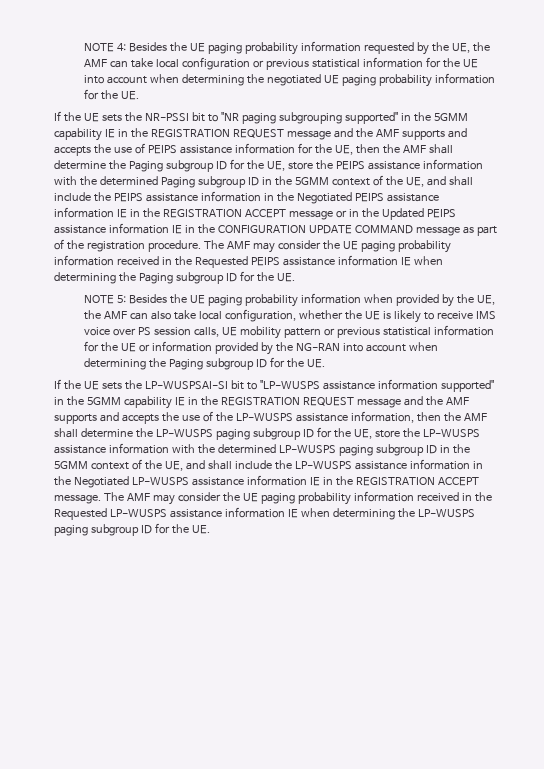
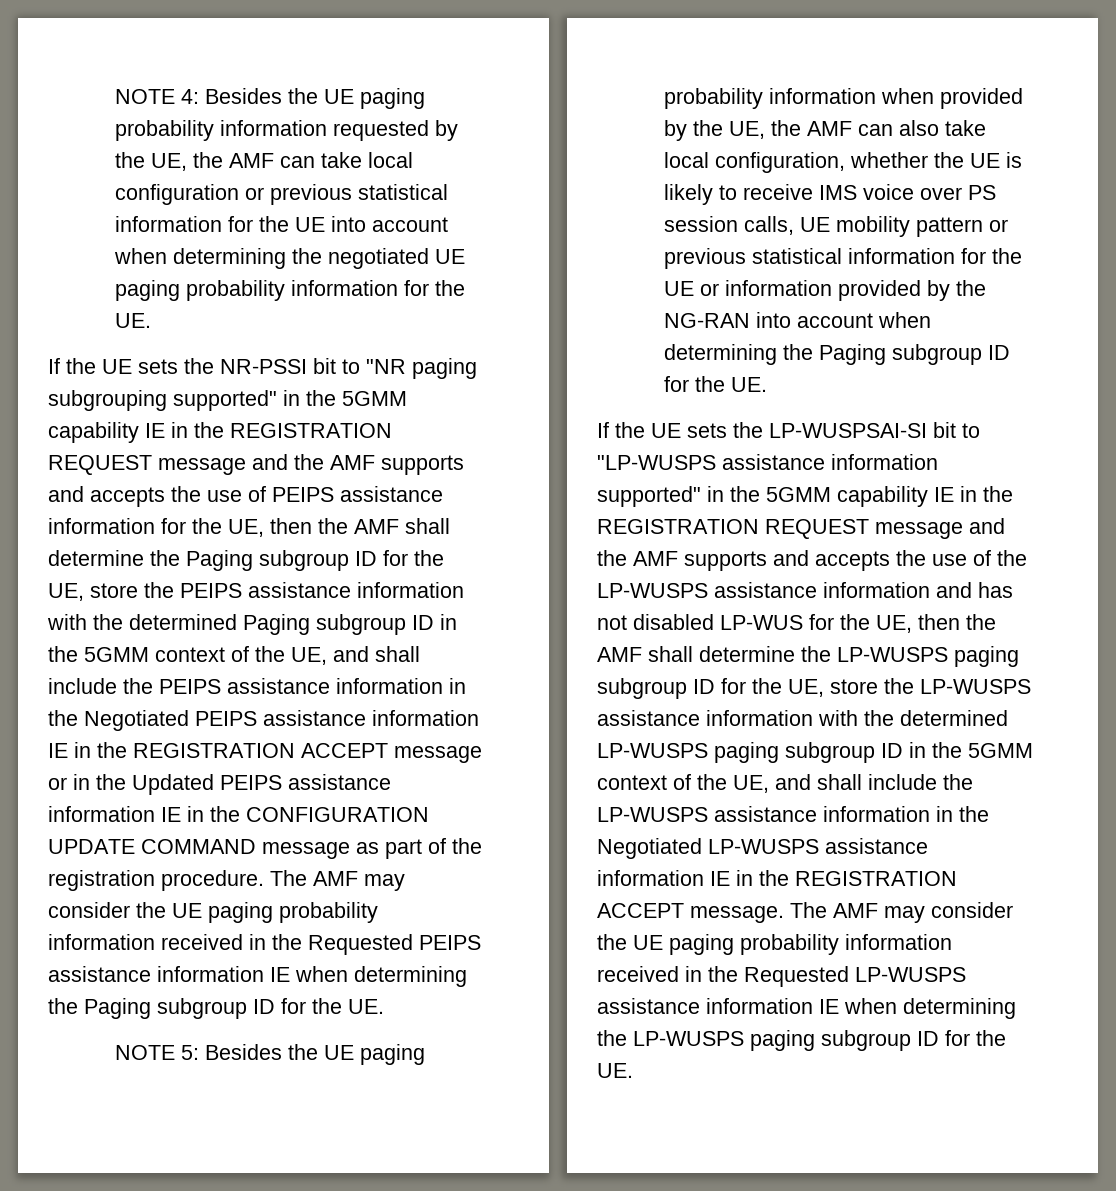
[350,411,414,423] information, -> [823,582,1013,598] [597,614,912,633] information and has not disabled LP-WUS for the UE,

